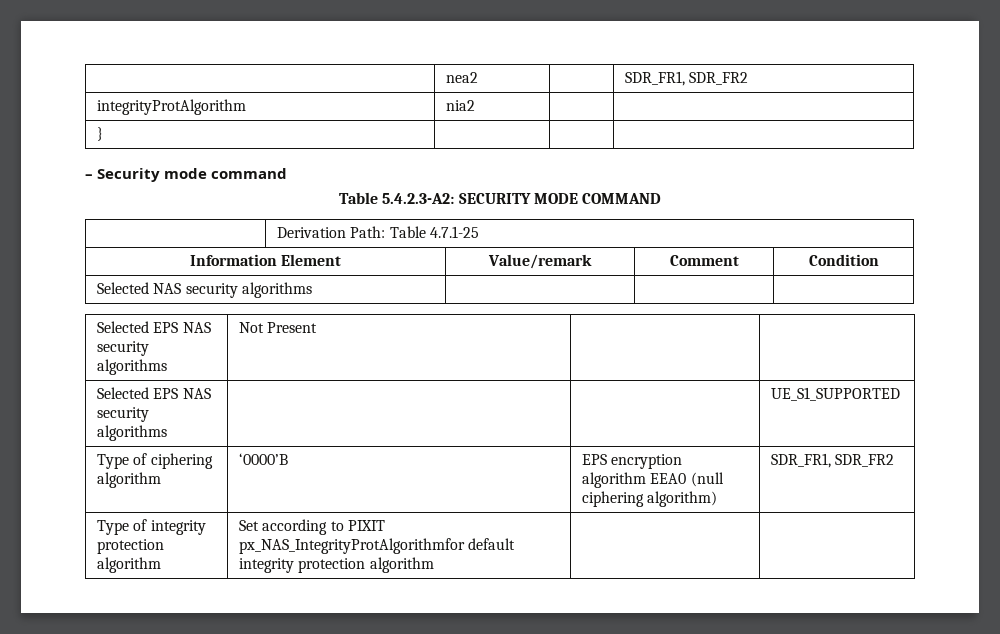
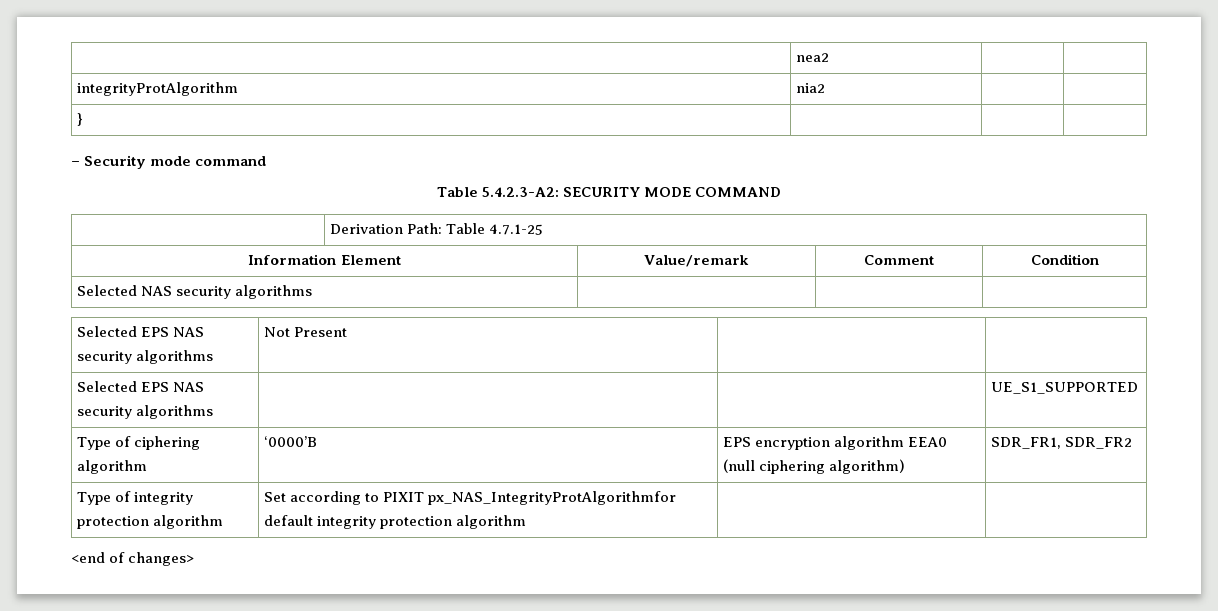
[625,71,749,86] SDR_FR1, SDR_FR2 -> (830, 57) none
(434, 565) none -> [71,552,195,566] // <end of changes>

